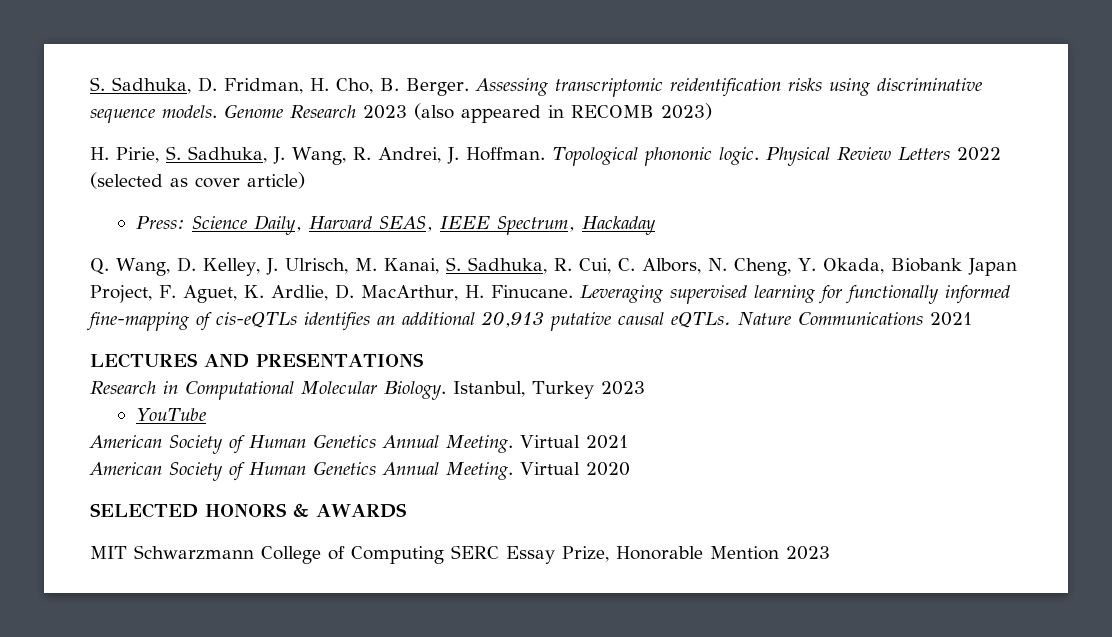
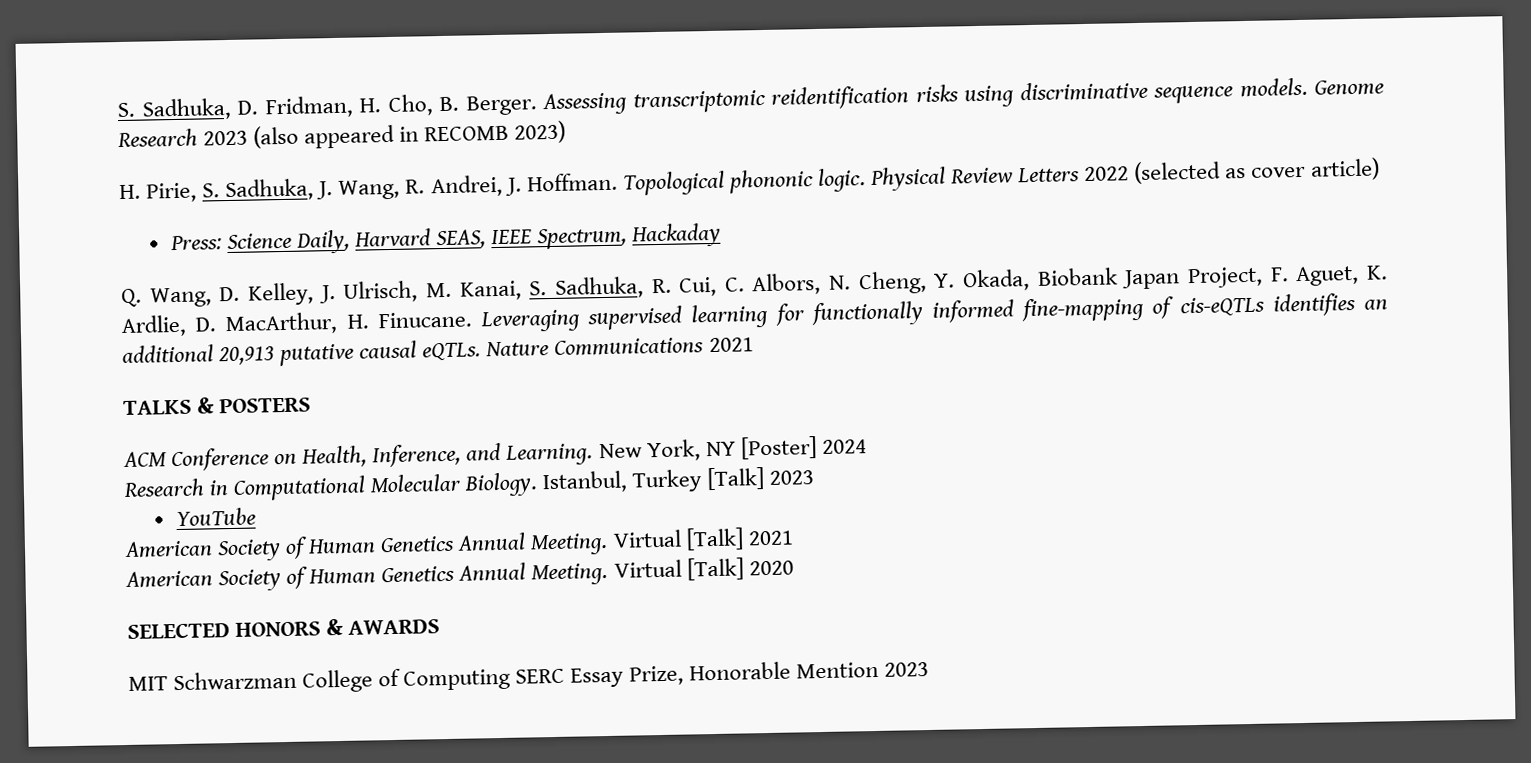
[90,353,424,368] LECTURES AND PRESENTATIONS -> [123,397,312,415] [123,436,867,472] TALKS & POSTERS // ACM Conference on Health, Inference, and Learning. New York, NY [Poster] 2024
(594, 390) none -> [706,467,765,491] [Talk]
(580, 441) none -> [685,527,744,551] [Talk]
(580, 468) none -> [686,557,744,581] [Talk]
[134,545,254,560] Schwarzmann -> [173,670,298,691] Schwarzman

